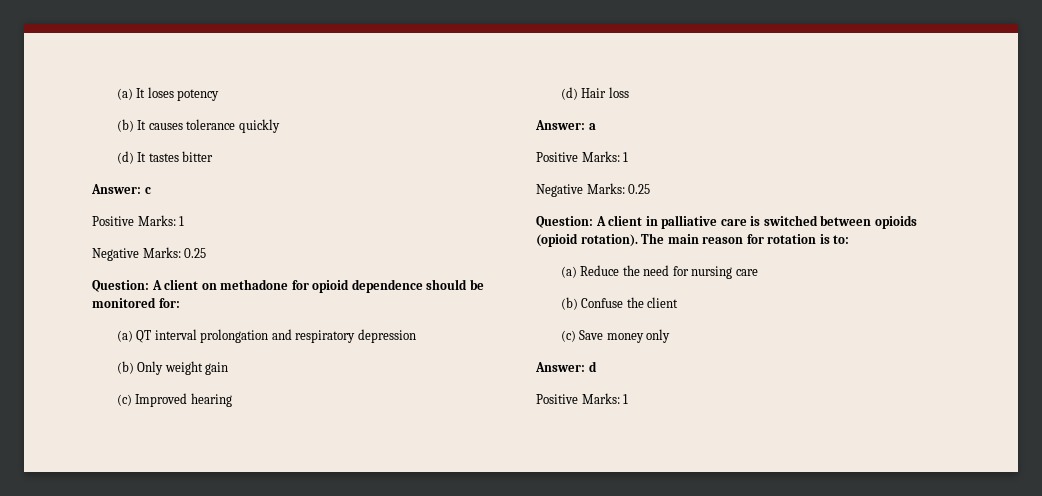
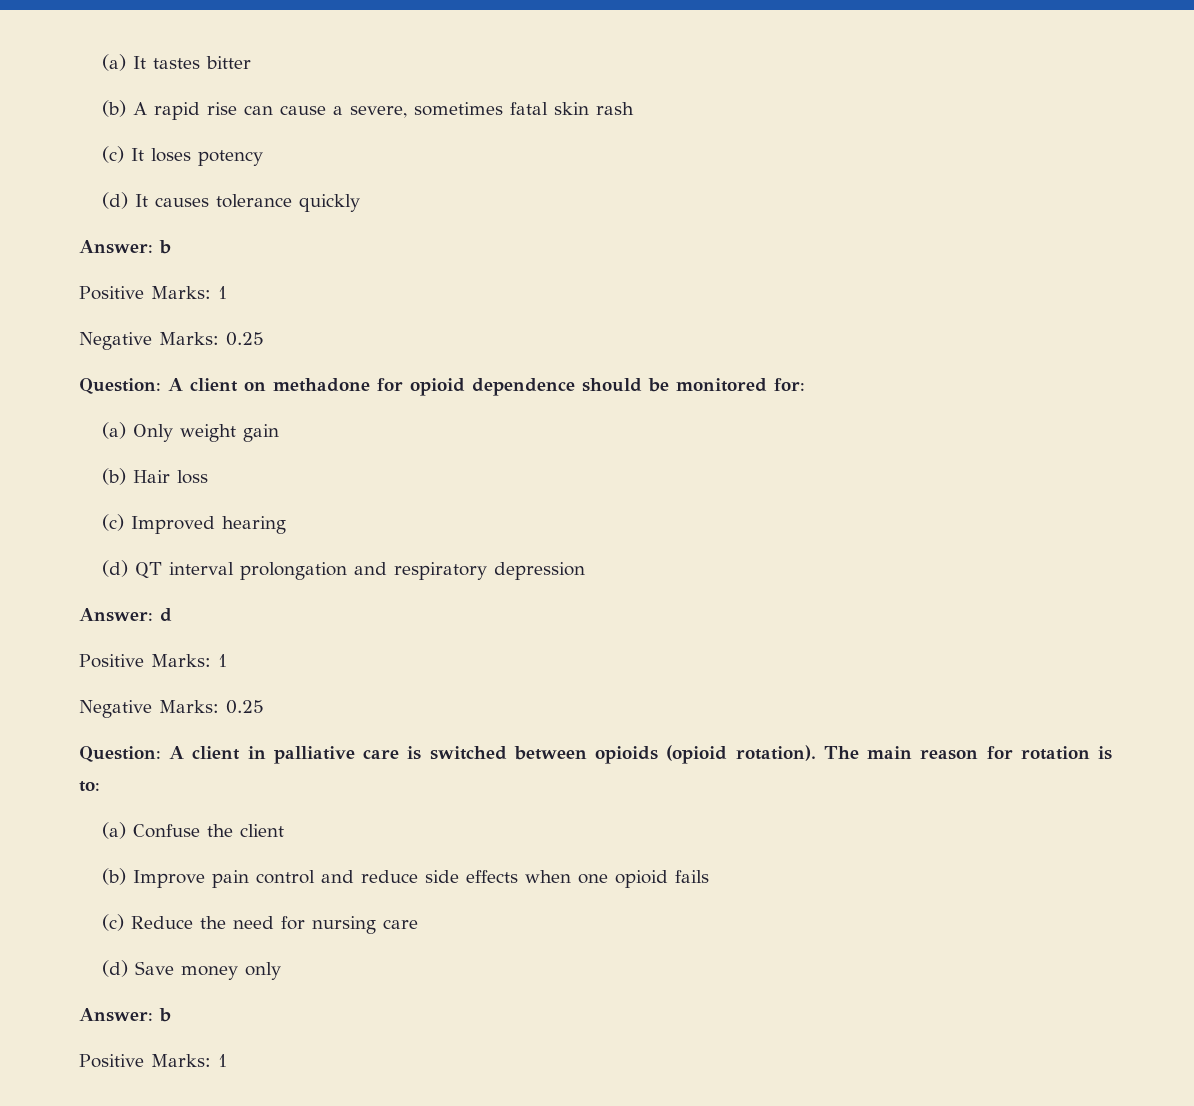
(146, 93) none -> [153,56,252,69] [102,100,635,120] [102,146,145,163] tastes bitter // (b) A rapid rise can cause a severe, sometimes fatal skin rash // (c) It
[116,119,134,132] (b) -> [102,192,129,209] (d)
[116,151,214,164] [91,184,151,194] // (d) It tastes bitter // Answer: c -> [79,240,171,254] // Answer: b
(133, 336) none -> [133,424,280,442] [102,468,209,485] [102,514,287,534] [102,560,129,577] Only weight gain // (b) Hair loss // (c) Improved hearing // (d)
[116,361,229,375] [116,393,232,407] [560,87,629,100] [535,120,596,130] // (b) Only weight gain // (c) Improved hearing // (d) Hair loss // Answer: a -> [79,608,172,622] // Answer: d
(577, 272) none -> [133,824,285,838] [102,868,710,888] [102,914,125,931] Confuse the client // (b) Improve pain control and reduce side effects when one opioid fails // (c)
[560,297,679,310] [560,330,576,342] (b) Confuse the client // (c) -> [102,960,129,977] (d)
[588,361,597,372] d -> [159,1008,171,1022] b

